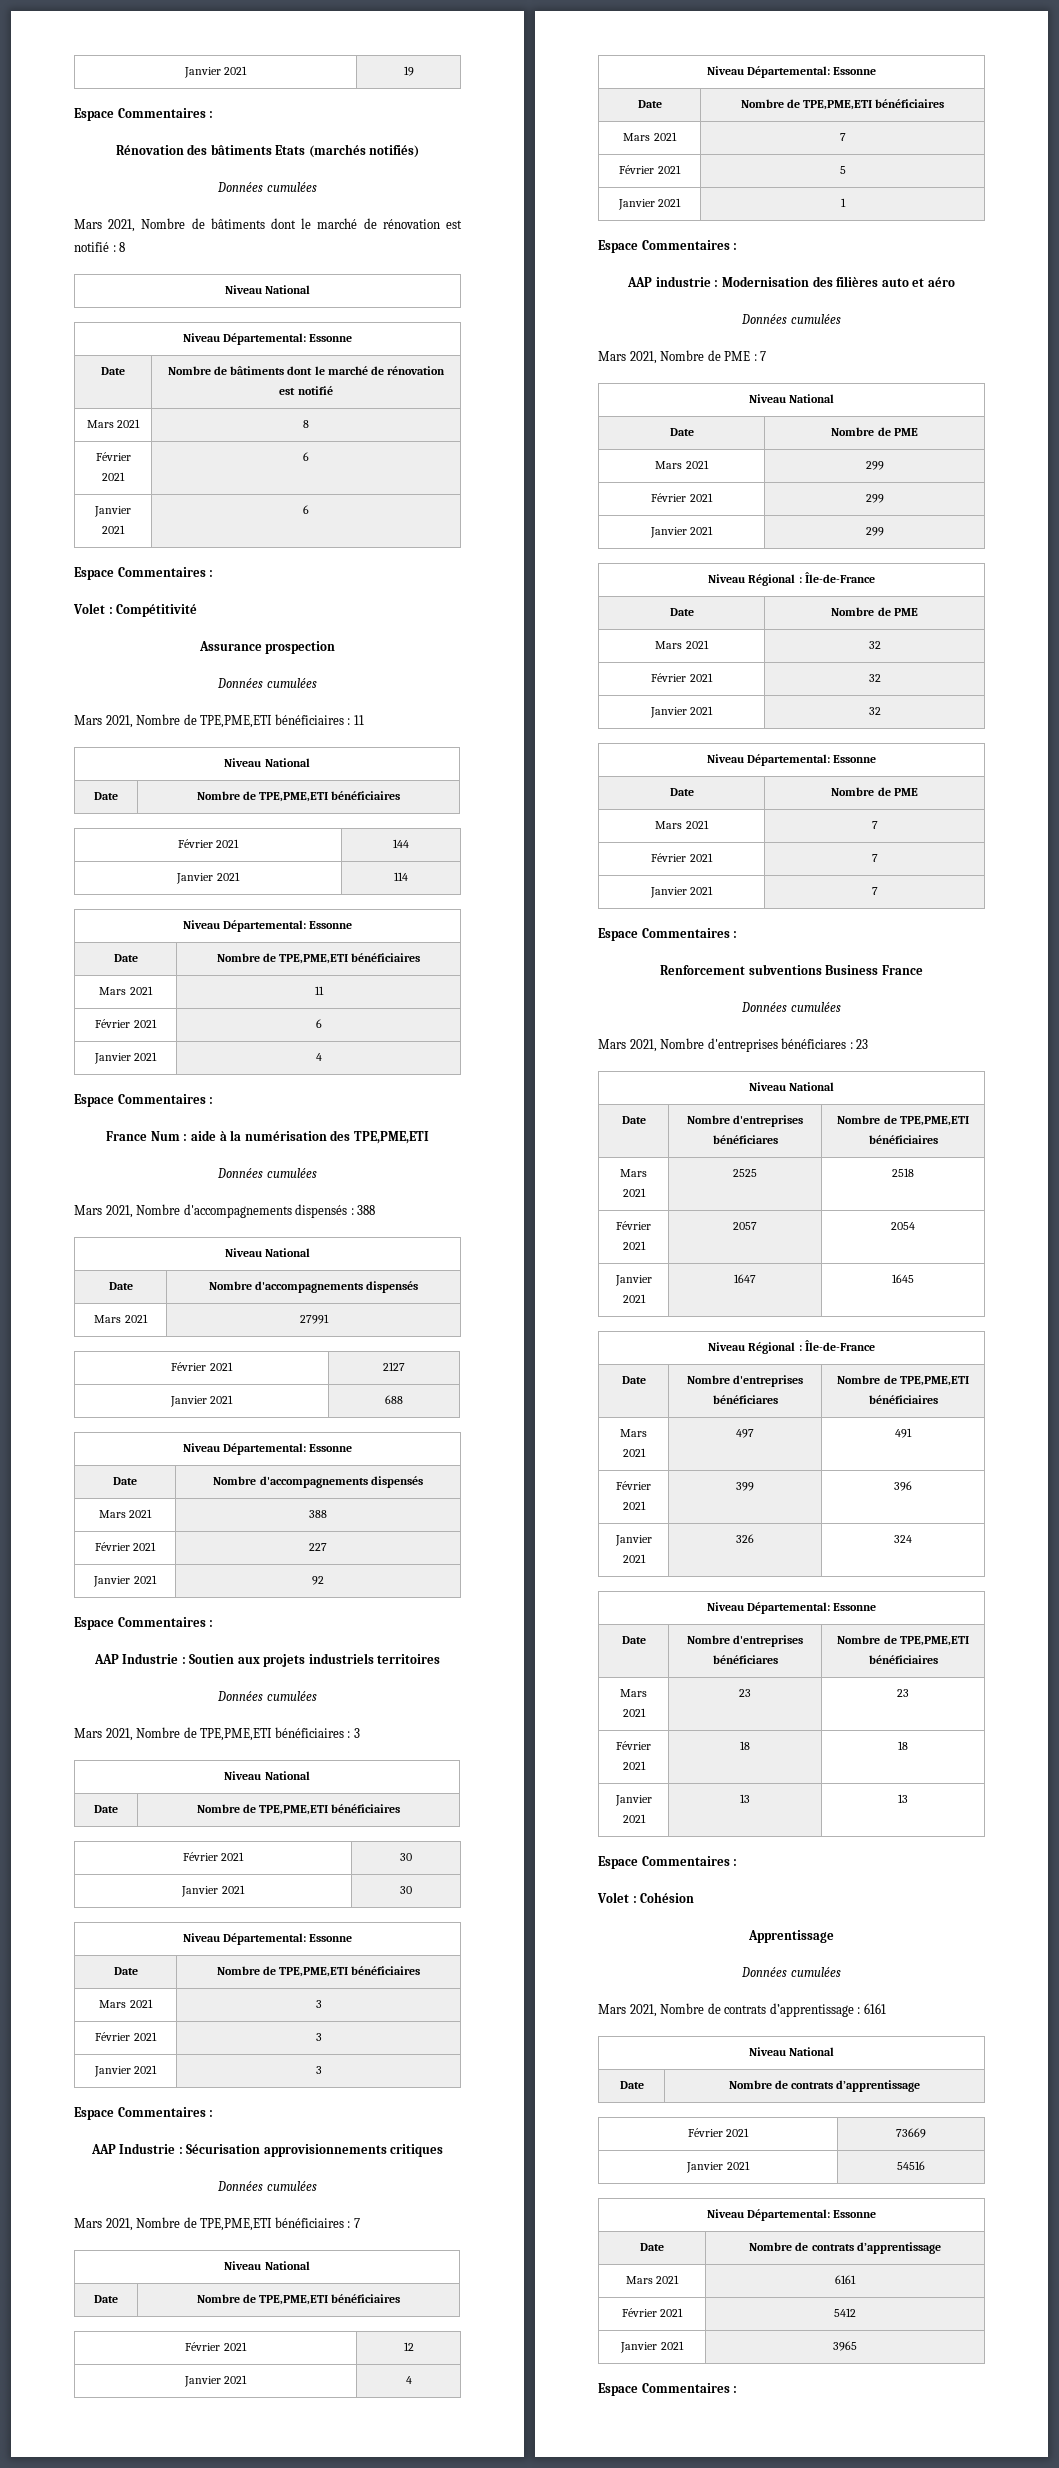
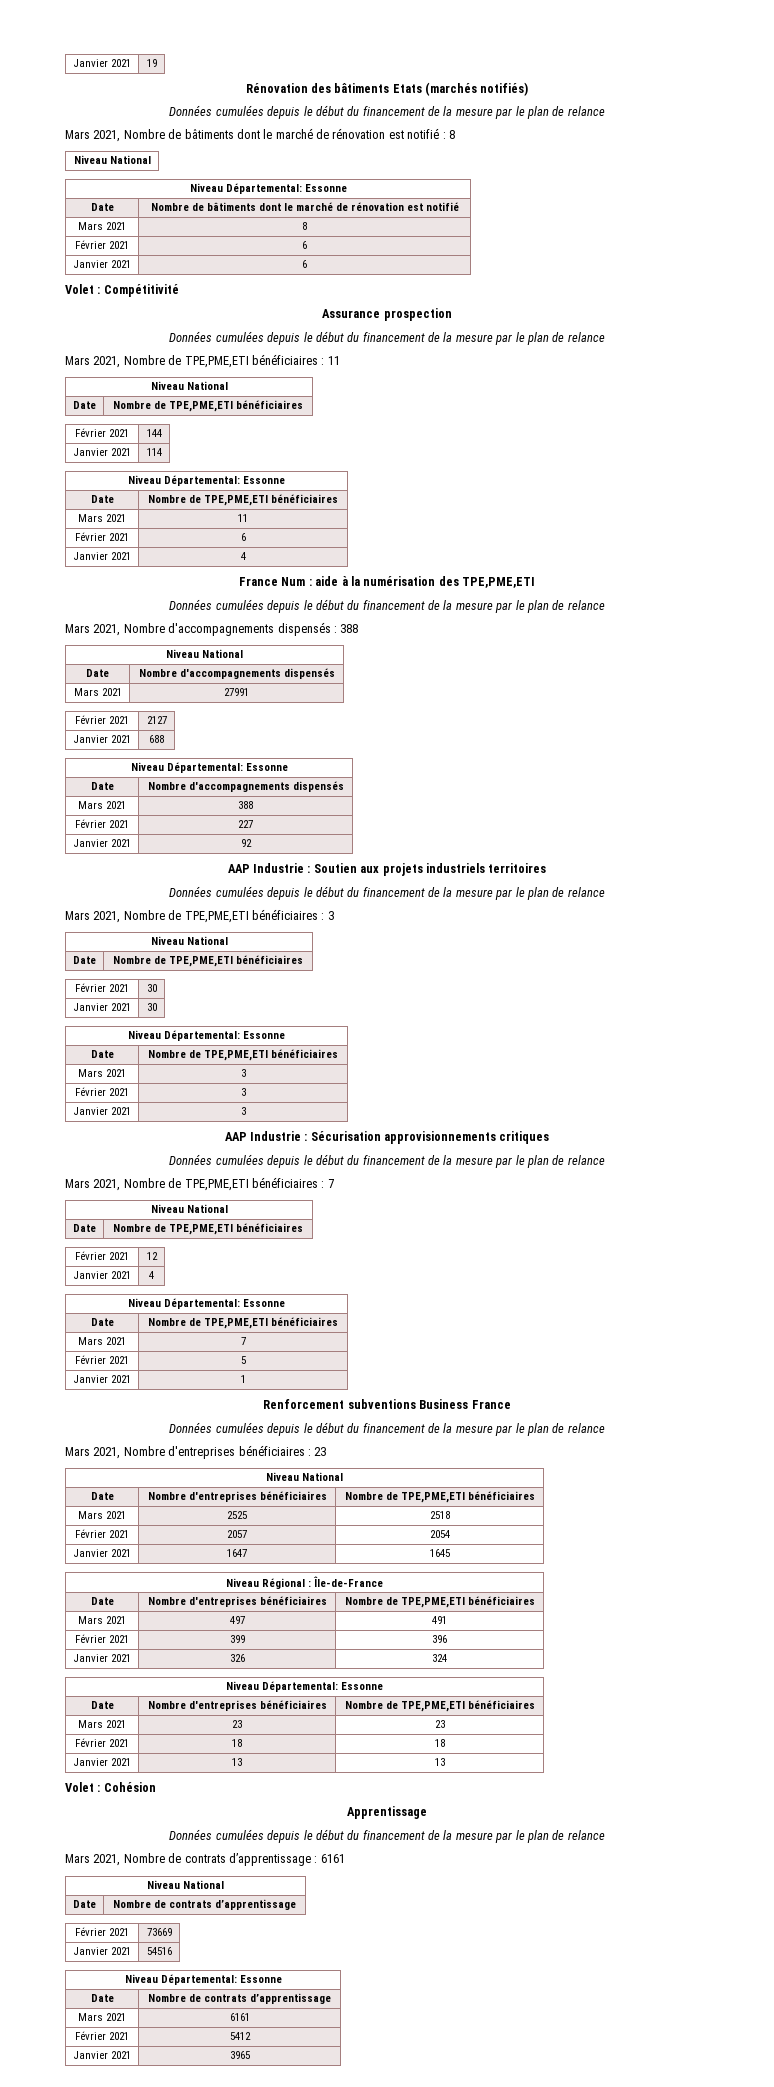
[74,108,214,121] // Espace Commentaires : -> (157, 63) none
(317, 187) none -> [267,105,605,119] depuis le début du financement de la mesure par le plan de relance
[74,567,214,580] // Espace Commentaires : -> (307, 264) none
(317, 683) none -> [267,331,605,345] depuis le début du financement de la mesure par le plan de relance
[74,1094,214,1107] // Espace Commentaires : -> (246, 556) none
(317, 1173) none -> [267,599,605,613] depuis le début du financement de la mesure par le plan de relance
[74,1617,214,1630] // Espace Commentaires : -> (252, 843) none
(317, 1696) none -> [267,886,605,900] depuis le début du financement de la mesure par le plan de relance
[74,2107,214,2120] // Espace Commentaires : -> (246, 1111) none
(317, 2186) none -> [267,1154,605,1168] depuis le début du financement de la mesure par le plan de relance
[598,240,738,253] [627,276,955,287] [741,314,841,324] [598,350,767,364] [748,394,835,403] [669,428,694,436] [831,427,918,436] [655,460,709,469] [865,461,884,470] [651,493,713,502] [865,494,884,503] [649,526,714,538] [865,527,884,536] [708,572,875,586] [669,608,694,616] [831,607,918,616] [655,640,709,649] [868,641,881,649] [651,673,713,682] [868,674,881,682] [649,706,714,718] [868,707,881,715] [706,754,877,766] [669,788,694,796] [831,787,918,796] [655,820,709,829] [871,821,878,829] [651,853,713,862] [871,854,878,862] [649,886,714,898] [871,887,878,895] [598,928,738,941] // Espace Commentaires : // AAP industrie : Modernisation des filières auto et aéro // Données cumulées // Mars 2021, Nombre de PME : 7 // Niveau National // Date | Nombre de PME // Mars 2021 | 299 // Février 2021 | 299 // Janvier 2021 | 299 // Niveau Régional : Île-de-France // Date | Nombre de PME // Mars 2021 | 32 // Février 2021 | 32 // Janvier 2021 | 32 // Niveau Départemental: Essonne // Date | Nombre de PME // Mars 2021 | 7 // Février 2021 | 7 // Janvier 2021 | 7 // Espace Commentaires : -> (246, 1379) none
(841, 1007) none -> [267,1422,605,1436] depuis le début du financement de la mesure par le plan de relance
[781,1038,847,1049] bénéficiares -> [238,1445,305,1456] bénéficiaires
[712,1135,778,1144] bénéficiares -> [259,1491,327,1500] bénéficiaires
[712,1395,778,1404] bénéficiares -> [259,1596,327,1605] bénéficiaires
[712,1655,778,1664] bénéficiares -> [259,1700,327,1709] bénéficiaires
[598,1856,738,1869] // Espace Commentaires : -> (445, 1762) none
(841, 1972) none -> [267,1829,605,1843] depuis le début du financement de la mesure par le plan de relance
[598,2383,738,2396] // Espace Commentaires : -> (250, 2055) none

